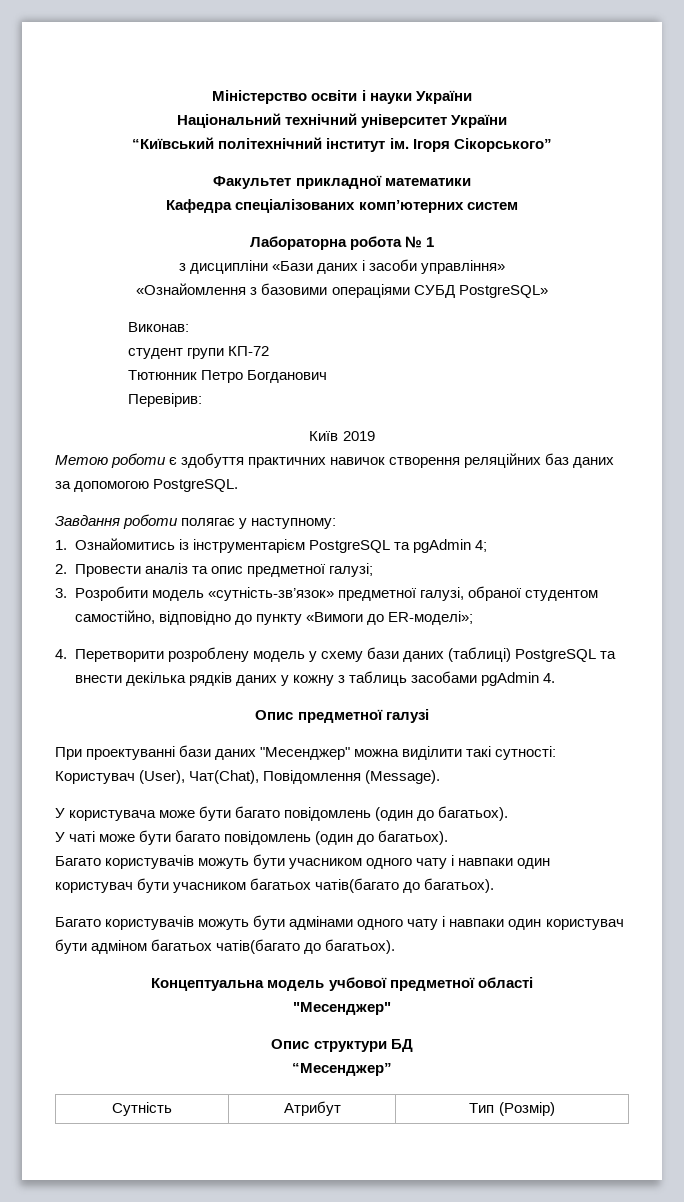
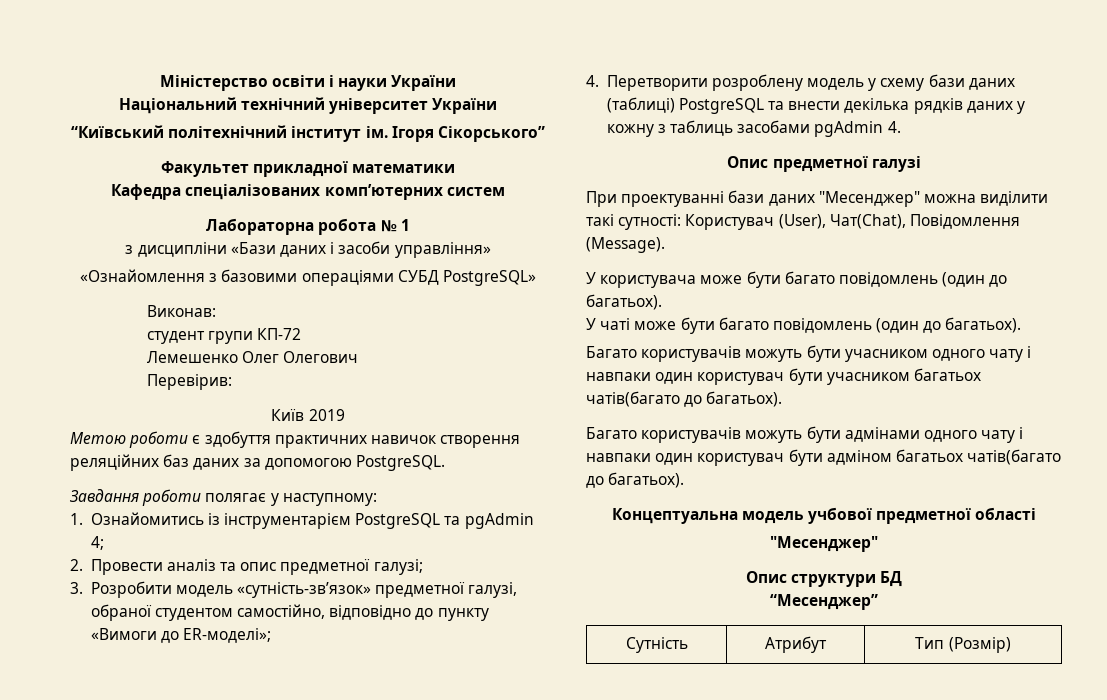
[127,370,327,383] Тютюнник Петро Богданович -> [146,351,359,363] Лемешенко Олег Олегович

